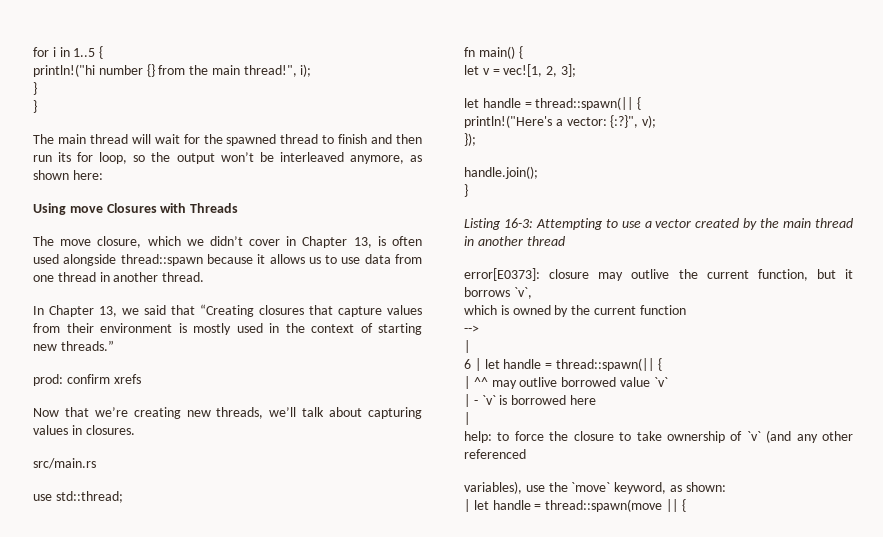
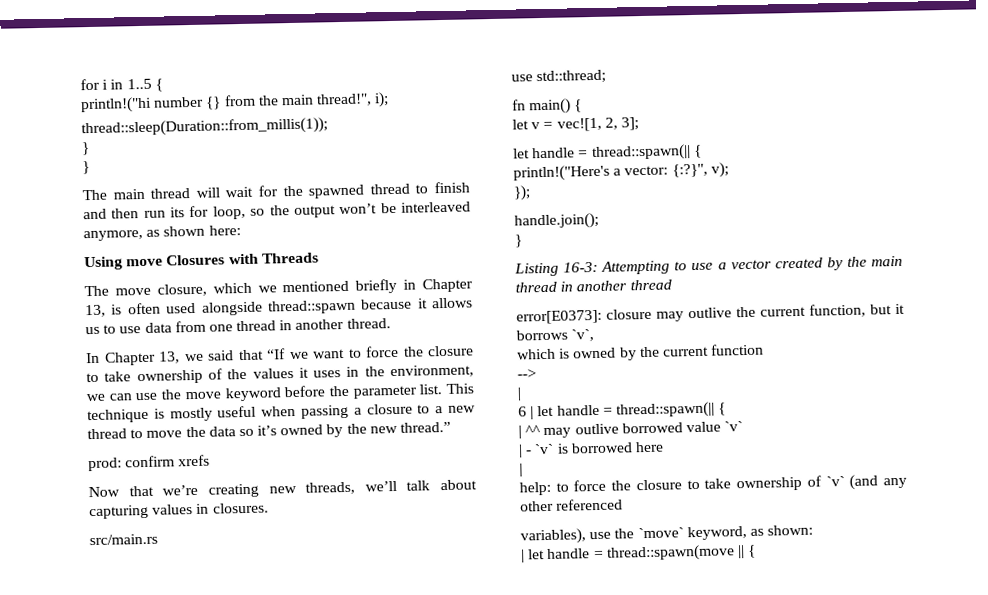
(312, 70) none -> [81,117,328,138] // thread::sleep(Duration::from_millis(1));
[209,236,281,246] didn’t cover -> [282,278,398,294] mentioned briefly
[200,304,422,317] [33,323,422,335] [33,340,114,351] “Creating closures that capture values from their environment is mostly used in the context of starting new threads.” -> [266,345,474,360] [86,364,475,385] [86,383,474,402] [87,403,477,424] [87,421,452,440] “If we want to force the closure to take ownership of the values it uses in the environment, we can use the move keyword before the parameter list. This technique is mostly useful when passing a closure to a new thread to move the data so it’s owned by the new thread.”

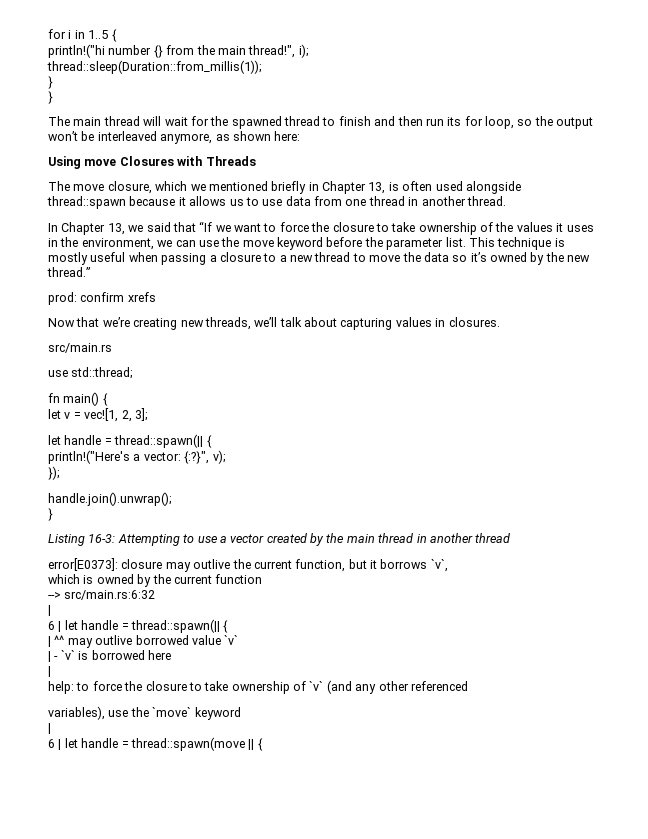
[514,212,599,230] handle.join(); -> [48,492,172,506] handle.join().unwrap();
(537, 374) none -> [64,590,156,600] src/main.rs:6:32
[686,524,814,541] [521,549,525,563] keyword, as shown: // | -> [194,707,241,720] [48,723,51,734] [48,739,62,750] keyword // | // 6 |

